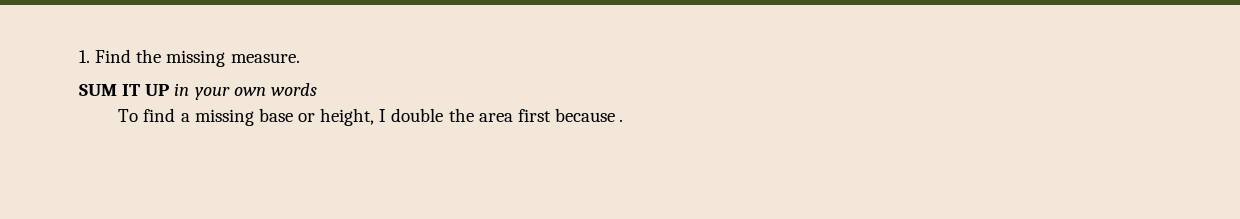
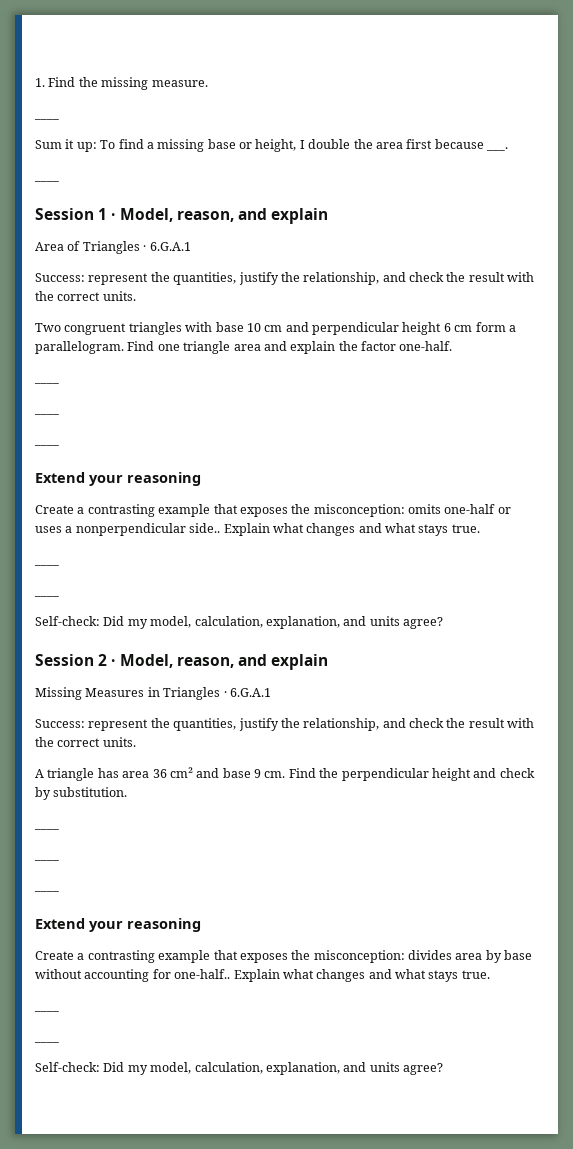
[79,83,317,100] SUM IT UP in your own words // -> [34,118,59,120] [35,139,97,152] ____ // Sum it up:
[620,119,624,122] . -> [486,147,508,151] [34,180,59,182] [35,208,329,224] [35,241,191,254] [35,272,535,285] [35,291,136,301] [35,322,516,335] [35,341,453,354] [34,382,59,384] [34,413,59,415] [34,444,59,446] [35,472,201,486] [35,504,511,517] [35,523,480,536] [34,564,59,566] [34,595,59,597] [35,616,443,629] [35,654,329,670] [35,687,271,700] [35,718,535,731] [35,737,136,747] [35,767,535,781] [35,787,128,800] [34,828,59,830] [34,859,59,861] [34,890,59,892] [35,918,201,932] [35,950,533,963] [35,969,490,982] [34,1010,59,1012] [34,1041,59,1043] [35,1062,443,1075] ___. // ____ // Session 1 · Model, reason, and explain // Area of Triangles · 6.G.A.1 // Success: represent the quantities, justify the relationship, and check the result with the correct units. // Two congruent triangles with base 10 cm and perpendicular height 6 cm form a parallelogram. Find one triangle area and explain the factor one-half. // ____ // ____ // ____ // Extend your reasoning // Create a contrasting example that exposes the misconception: omits one-half or uses a nonperpendicular side.. Explain what changes and what stays true. // ____ // ____ // Self-check: Did my model, calculation, explanation, and units agree? // Session 2 · Model, reason, and explain // Missing Measures in Triangles · 6.G.A.1 // Success: represent the quantities, justify the relationship, and check the result with the correct units. // A triangle has area 36 cm² and base 9 cm. Find the perpendicular height and check by substitution. // ____ // ____ // ____ // Extend your reasoning // Create a contrasting example that exposes the misconception: divides area by base without accounting for one-half.. Explain what changes and what stays true. // ____ // ____ // Self-check: Did my model, calculation, explanation, and units agree?

